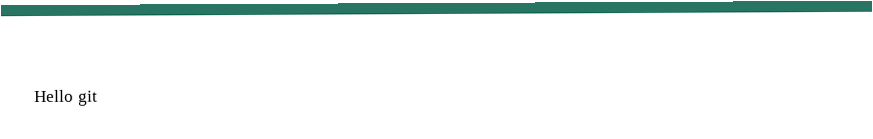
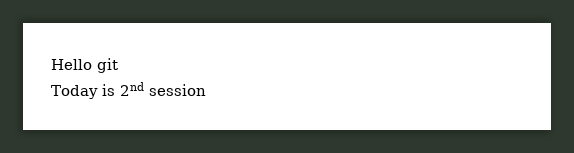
(98, 98) none -> [51,82,206,99] // Today is 2nd session

